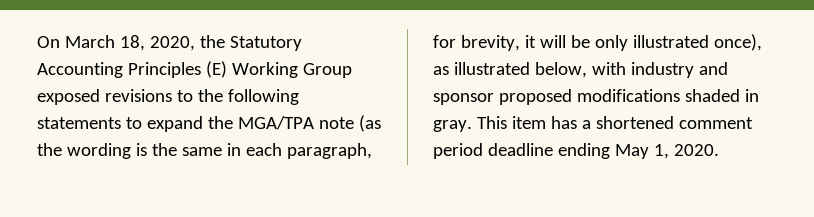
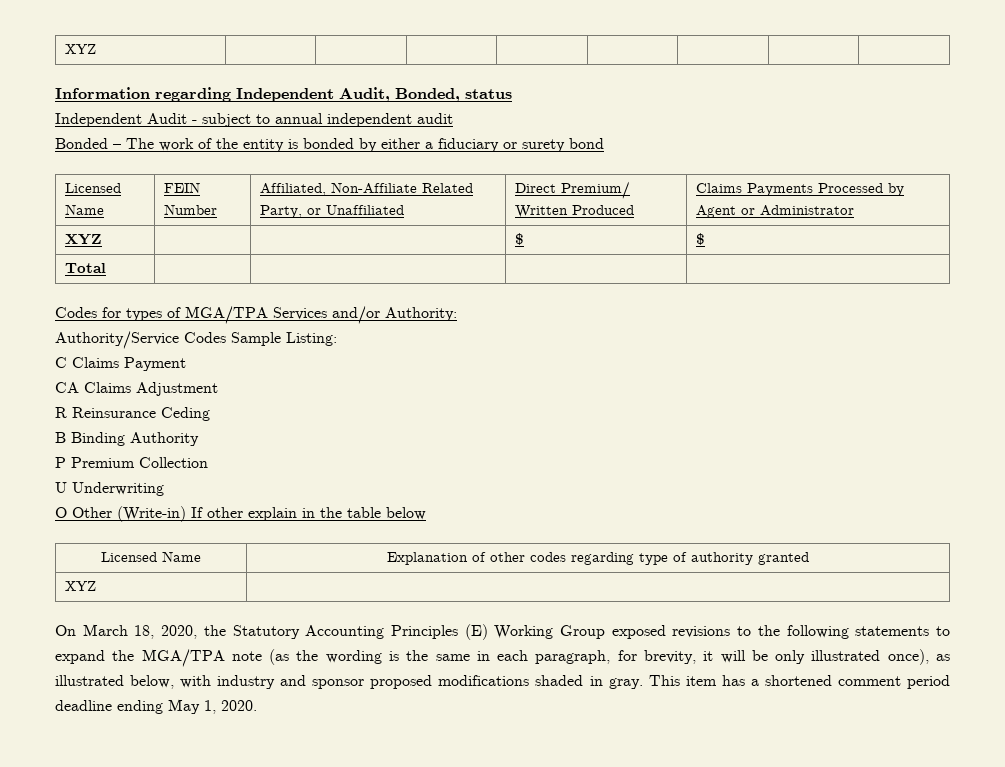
(37, 42) none -> [64,44,96,54] [55,87,512,102] [55,113,453,127] [55,138,604,152] [64,183,121,193] [64,204,104,215] [163,182,200,193] [163,204,217,215] [259,182,473,196] [259,205,404,218] [514,181,630,199] [514,205,634,218] [695,183,904,196] [695,205,854,218] [64,234,102,245] [514,233,524,245] [695,233,705,245] [64,263,106,273] [55,306,457,324] [55,331,337,349] [55,357,186,371] [55,382,218,396] [55,407,210,421] [55,432,199,446] [55,457,208,468] [55,482,164,496] [55,506,426,522] [101,551,201,562] [387,552,809,565] [64,581,96,591] XYZ | | | | | | | | // Information regarding Independent Audit, Bonded, status // Independent Audit - subject to annual independent audit // Bonded – The work of the entity is bonded by either a fiduciary or surety bond // Licensed Name | FEIN Number | Affiliated, Non-Affiliate Related Party, or Unaffiliated | Direct Premium/ Written Produced | Claims Payments Processed by Agent or Administrator // XYZ | | | $ | $ // Total | | | | // Codes for types of MGA/TPA Services and/or Authority: // Authority/Service Codes Sample Listing: // C Claims Payment // CA Claims Adjustment // R Reinsurance Ceding // B Binding Authority // P Premium Collection // U Underwriting // O Other (Write-in) If other explain in the table below // Licensed Name | Explanation of other codes regarding type of authority granted // XYZ | //

